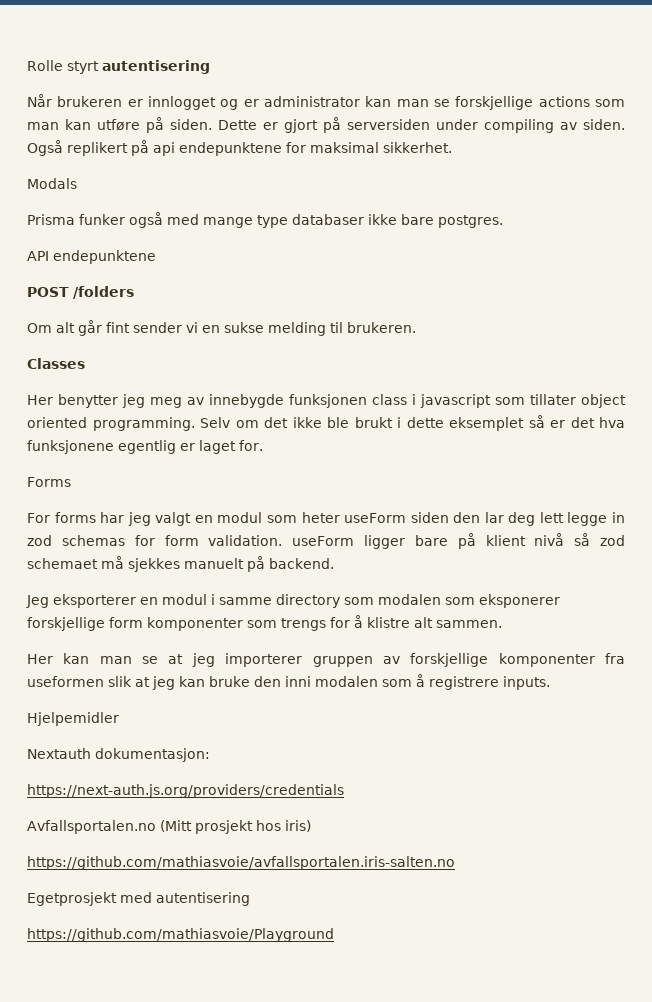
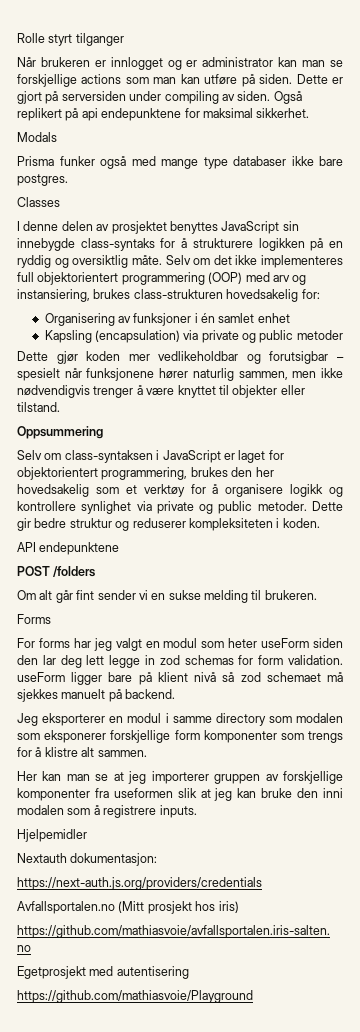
[102,60,210,74] autentisering -> [75,33,124,46] tilganger
(503, 221) none -> [17,197,60,207] [17,221,299,234] [17,238,344,251] [17,255,343,268] [17,272,307,285] [17,289,320,302] [44,313,290,326] [44,330,343,343] [17,351,344,364] [17,368,344,381] [17,385,305,398] [17,402,60,412] [17,426,103,439] [17,450,284,463] [17,467,274,480] [17,484,343,497] [17,501,343,514] [17,518,320,531] // Classes // I denne delen av prosjektet benyttes JavaScript sin innebygde class-syntaks for å strukturere logikken på en ryddig og oversiktlig måte. Selv om det ikke implementeres full objektorientert programmering (OOP) med arv og instansiering, brukes class-strukturen hovedsakelig for: // Organisering av funksjoner i én samlet enhet // Kapsling (encapsulation) via private og public metoder // Dette gjør koden mer vedlikeholdbar og forutsigbar – spesielt når funksjonene hører naturlig sammen, men ikke nødvendigvis trenger å være knyttet til objekter eller tilstand. // Oppsummering // Selv om class-syntaksen i JavaScript er laget for objektorientert programmering, brukes den her hovedsakelig som et verktøy for å organisere logikk og kontrollere synlighet via private og public metoder. Dette gir bedre struktur og reduserer kompleksiteten i koden.
[27,358,85,369] [27,394,626,408] [27,415,625,431] [27,440,263,454] // Classes // Her benytter jeg meg av innebygde funksjonen class i javascript som tillater object oriented programming. Selv om det ikke ble brukt i dette eksemplet så er det hva funksjonene egentlig er laget for. -> (317, 595) none

